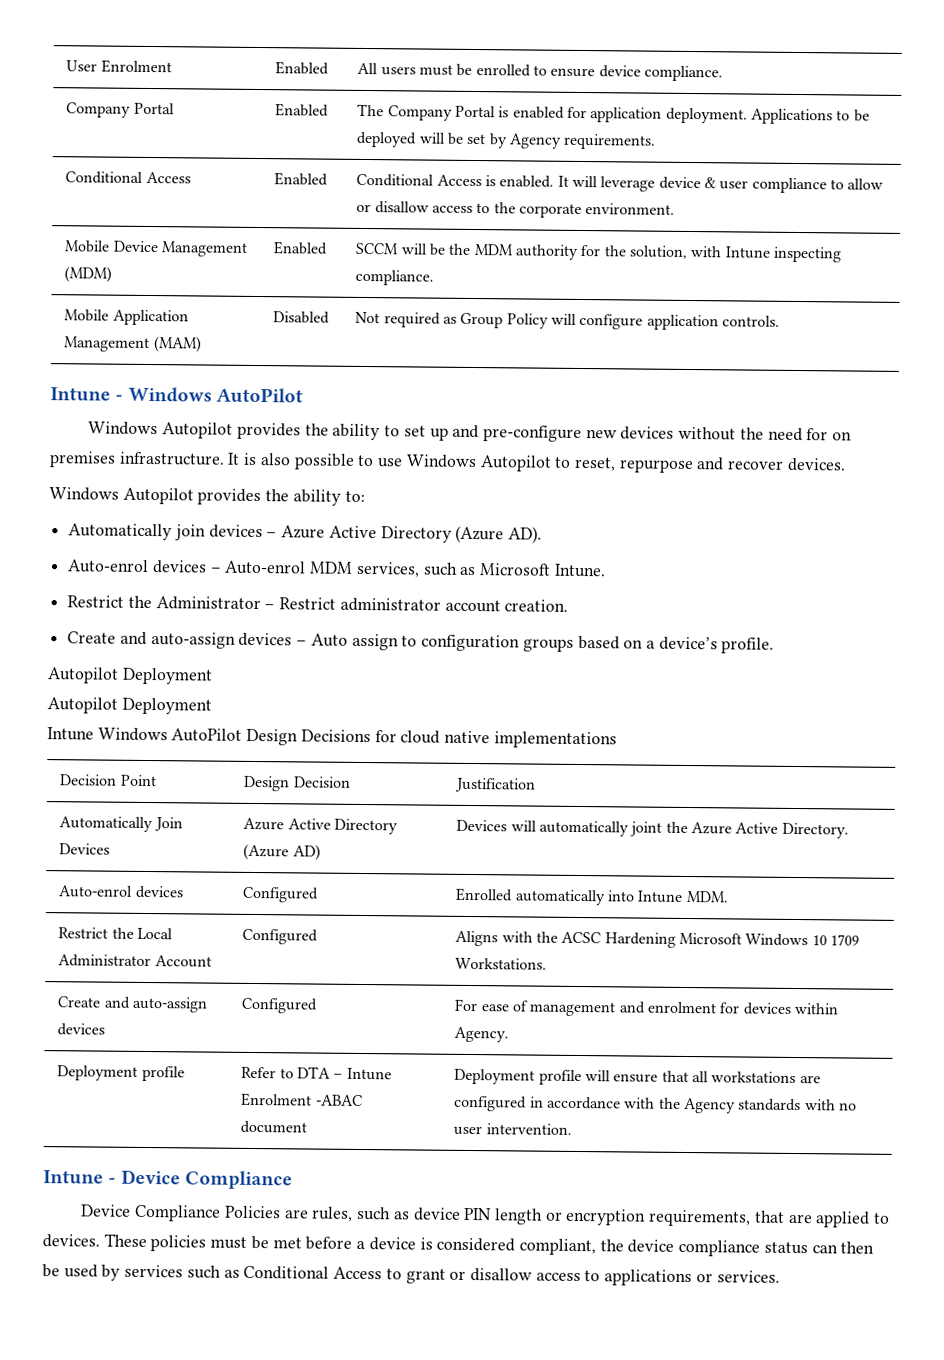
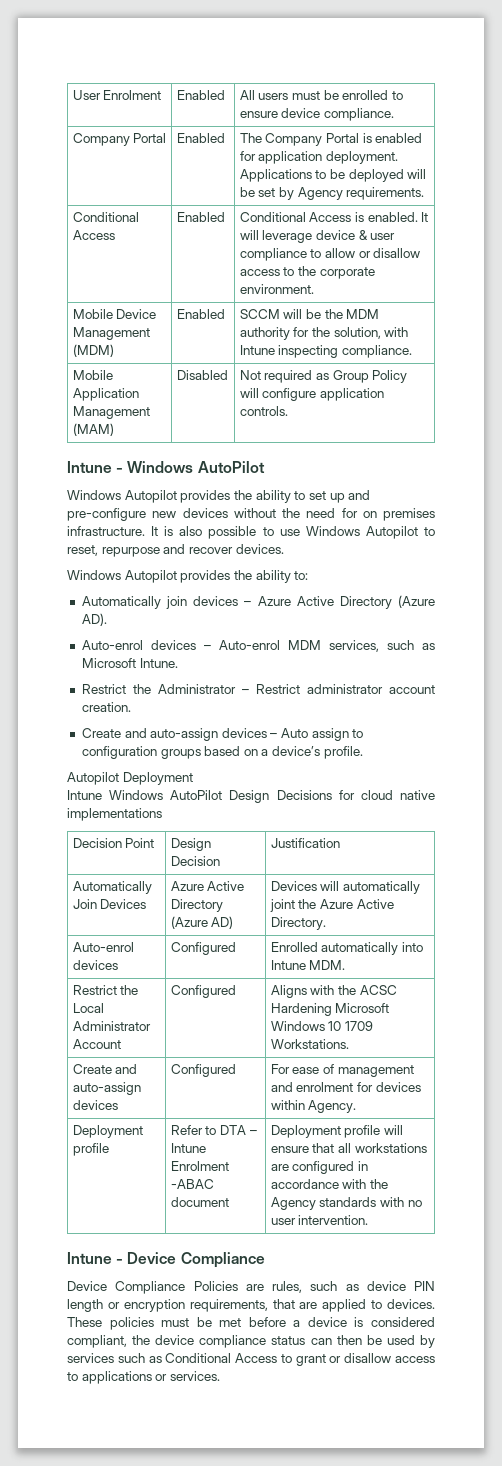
[47,697,212,715] // Autopilot Deployment -> (193, 778) none

